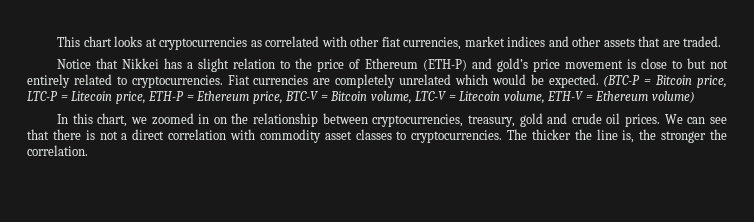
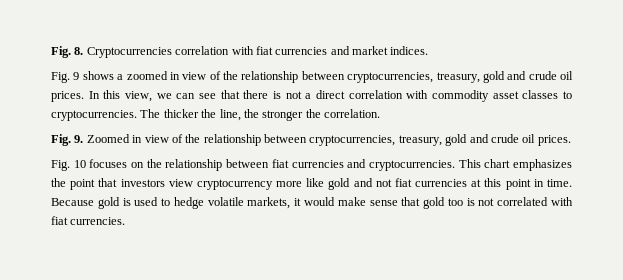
[57,36,722,50] [57,58,728,72] [27,74,727,88] [27,91,695,104] [57,113,227,127] This chart looks at cryptocurrencies as correlated with other fiat currencies, market indices and other assets that are traded. // Notice that Nikkei has a slight relation to the price of Ethereum (ETH-P) and gold’s price movement is close to but not entirely related to cryptocurrencies. Fiat currencies are completely unrelated which would be expected. (BTC-P = Bitcoin price, LTC-P = Litecoin price, ETH-P = Ethereum price, BTC-V = Bitcoin volume, LTC-V = Litecoin volume, ETH-V = Ethereum volume) // In this chart, we zoomed in on -> [51,46,429,58] [51,71,221,83] Fig. 8. Cryptocurrencies correlation with fiat currencies and market indices. // Fig. 9 shows a zoomed in view of
[664,114,683,124] We -> [88,90,172,102] In this view, we
[596,129,635,143] line is, -> [219,109,241,121] line,
(88, 150) none -> [51,134,571,146] [51,159,572,171] [51,178,573,190] [51,197,573,209] [51,216,126,225] // Fig. 9. Zoomed in view of the relationship between cryptocurrencies, treasury, gold and crude oil prices. // Fig. 10 focuses on the relationship between fiat currencies and cryptocurrencies. This chart emphasizes the point that investors view cryptocurrency more like gold and not fiat currencies at this point in time. Because gold is used to hedge volatile markets, it would make sense that gold too is not correlated with fiat currencies.

